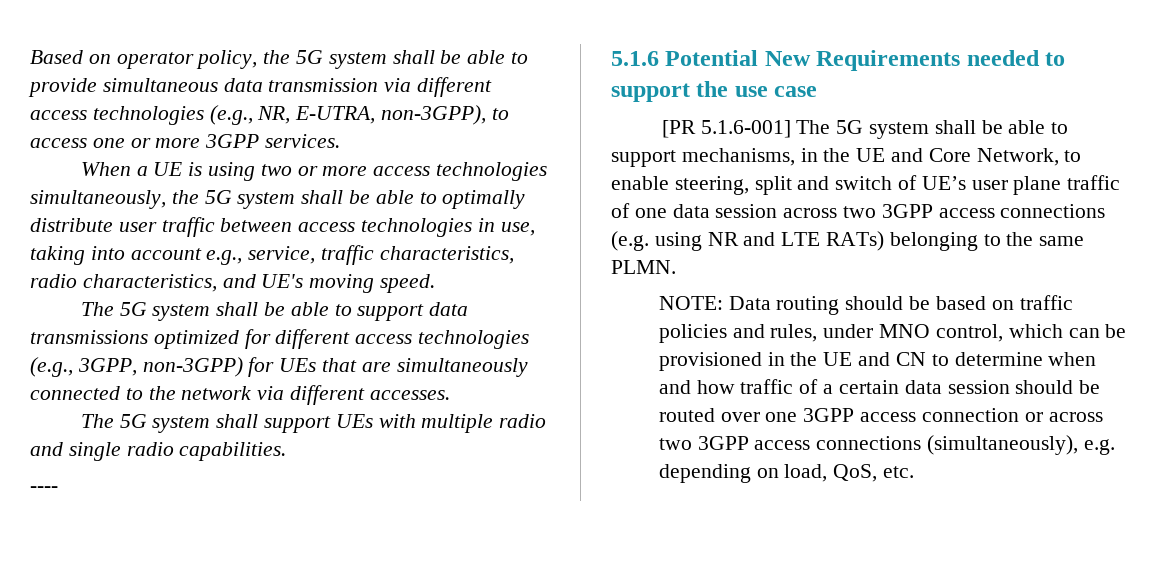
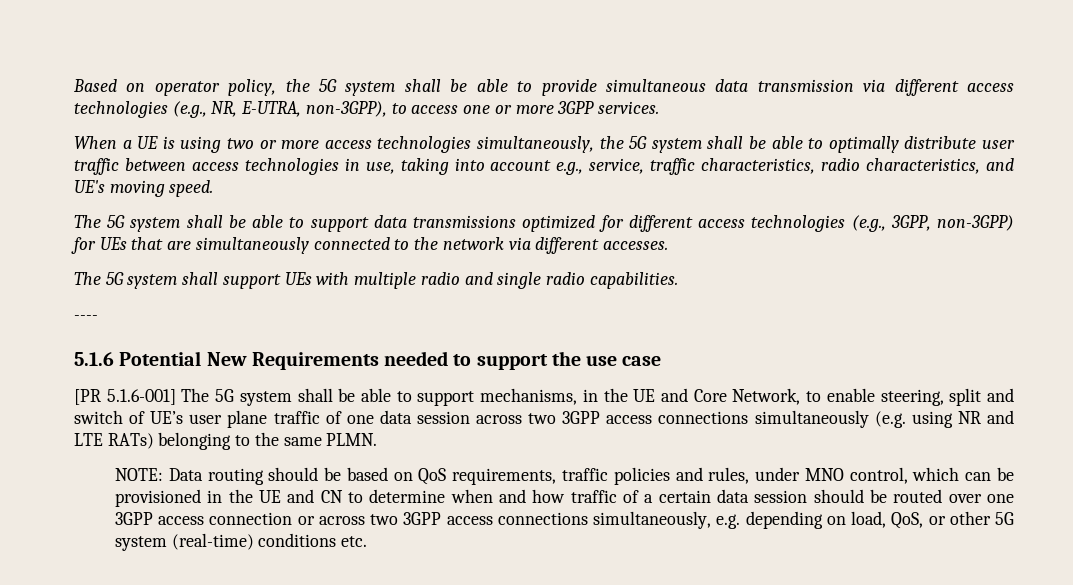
(1106, 211) none -> [754,410,869,428] simultaneously
(1014, 305) none -> [418,468,557,485] QoS requirements,
[927,435,1079,455] (simultaneously), -> [593,511,712,529] simultaneously,
(878, 473) none -> [928,511,1014,525] [114,533,337,551] or other 5G system (real-time) conditions

